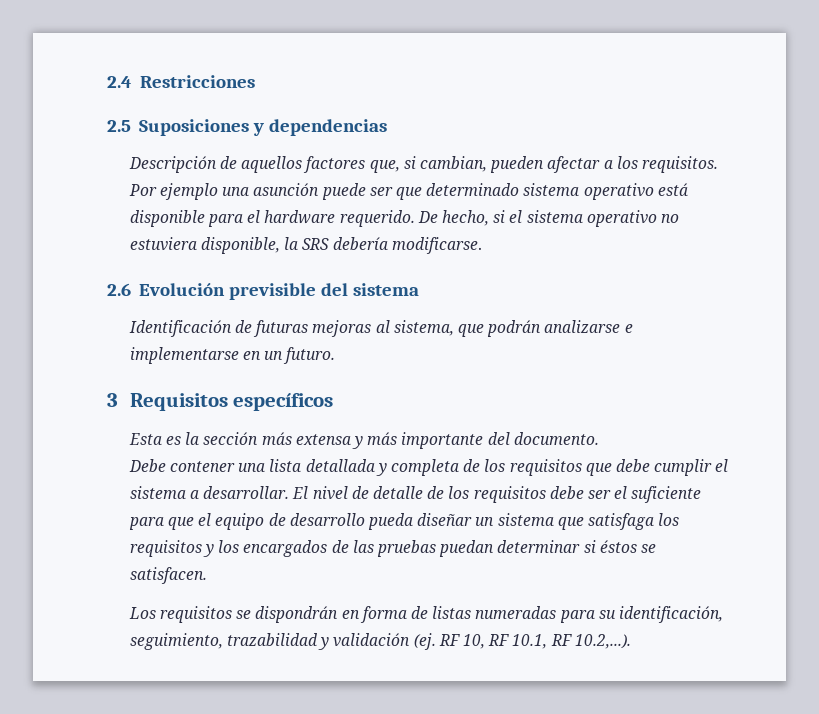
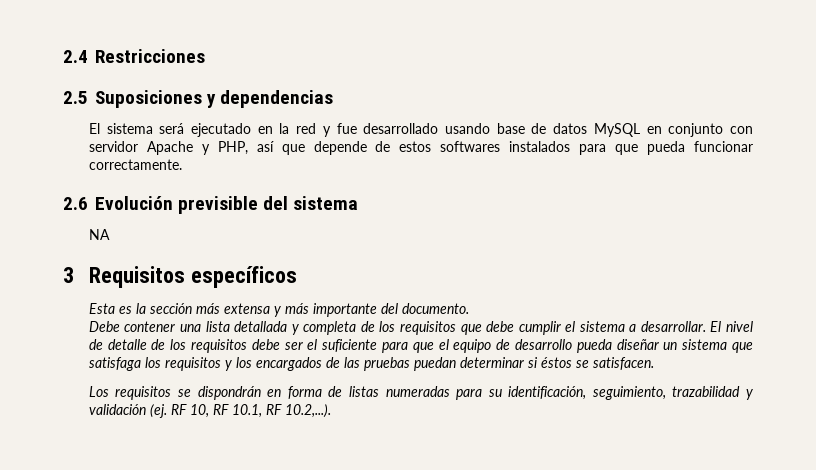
[128,156,718,173] [128,183,688,200] [129,210,679,227] [129,237,482,254] Descripción de aquellos factores que, si cambian, pueden afectar a los requisitos. Por ejemplo una asunción puede ser que determinado sistema operativo está disponible para el hardware requerido. De hecho, si el sistema operativo no estuviera disponible, la SRS debería modificarse. -> [88,123,753,137] [88,141,754,155] [88,159,182,170] El sistema será ejecutado en la red y fue desarrollado usando base de datos MySQL en conjunto con servidor Apache y PHP, así que depende de estos softwares instalados para que pueda funcionar correctamente.
[128,320,633,337] [129,347,336,364] Identificación de futuras mejoras al sistema, que podrán analizarse e implementarse en un futuro. -> [88,229,110,240] NA

